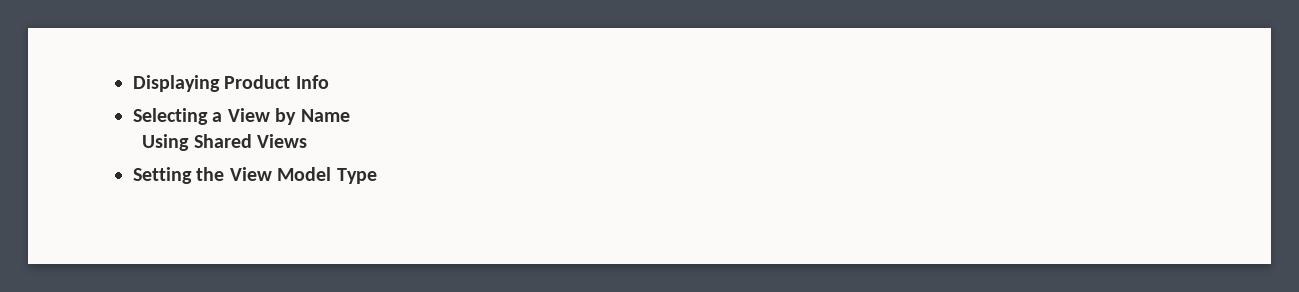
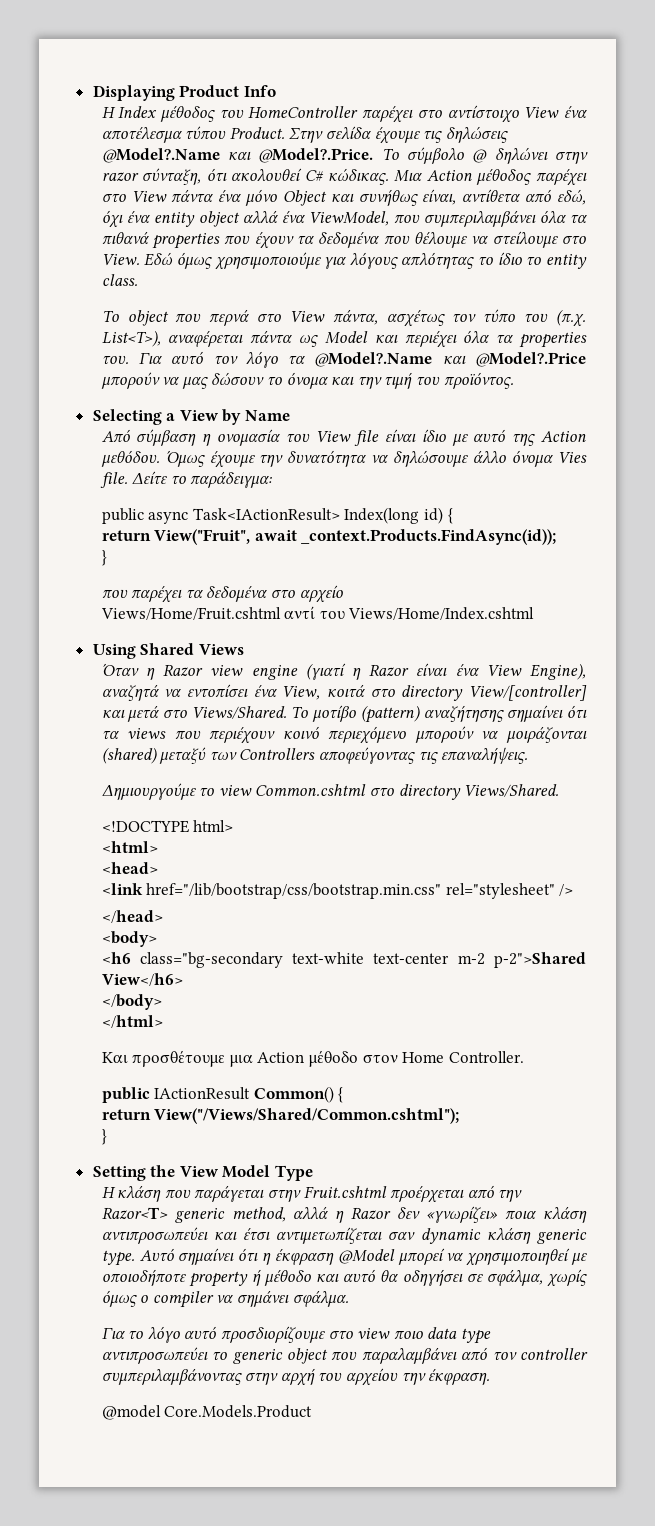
(329, 82) none -> [101,105,587,123] [101,126,508,144] [101,147,588,164] [101,168,587,186] [101,189,586,206] [101,210,587,228] [101,231,587,249] [101,252,587,270] [101,274,138,286] [101,309,586,327] [101,330,587,348] [101,351,586,368] [100,372,514,389] // Η Index μέθοδος του HomeController παρέχει στο αντίστοιχο View ένα αποτέλεσμα τύπου Product. Στην σελίδα έχουμε τις δηλώσεις @Model?.Name και @Model?.Price. Το σύμβολο @ δηλώνει στην razor σύνταξη, ότι ακολουθεί C# κώδικας. Μια Action μέθοδος παρέχει στο View πάντα ένα μόνο Object και συνήθως είναι, αντίθετα από εδώ, όχι ένα entity object αλλά ένα ViewModel, που συμπεριλαμβάνει όλα τα πιθανά properties που έχουν τα δεδομένα που θέλουμε να στείλουμε στο View. Εδώ όμως χρησιμοποιούμε για λόγους απλότητας το ίδιο το entity class. // Το object που περνά στο View πάντα, ασχέτως τον τύπο του (π.χ. List<T>), αναφέρεται πάντα ως Model και περιέχει όλα τα properties του. Για αυτό τον λόγο τα @Model?.Name και @Model?.Price μπορούν να μας δώσουν το όνομα και την τιμή του προϊόντος.
[142,134,307,151] Using Shared Views -> [101,429,587,446] [100,450,588,468] [99,471,273,488] [101,507,453,524] [101,529,557,545] [101,550,107,566] [101,585,343,603] [100,606,535,620] [92,643,244,659] [101,663,586,680] [101,684,587,701] [101,705,587,723] [101,726,587,744] [101,747,529,764] [101,783,560,800] [101,820,234,833] [101,841,158,853] [101,862,158,874] [101,883,574,899] [101,910,163,923] [101,931,157,947] [101,952,586,968] [101,973,183,986] [101,994,162,1010] [101,1015,163,1028] [101,1050,524,1067] [101,1086,344,1103] [101,1108,460,1124] [101,1129,107,1145] Από σύμβαση η ονομασία του View file είναι ίδιο με αυτό της Action μεθόδου. Όμως έχουμε την δυνατότητα να δηλώσουμε άλλο όνομα Vies file. Δείτε το παράδειγμα: // public async Task<IActionResult> Index(long id) { // return View("Fruit", await _context.Products.FindAsync(id)); // } // που παρέχει τα δεδομένα στο αρχείο // Views/Home/Fruit.cshtml αντί του Views/Home/Index.cshtml // Using Shared Views // Όταν η Razor view engine (γιατί η Razor είναι ένα View Engine), αναζητά να εντοπίσει ένα View, κοιτά στο directory View/[controller] και μετά στο Views/Shared. Το μοτίβο (pattern) αναζήτησης σημαίνει ότι τα views που περιέχουν κοινό περιεχόμενο μπορούν να μοιράζονται (shared) μεταξύ των Controllers αποφεύγοντας τις επαναλήψεις. // Δημιουργούμε το view Common.cshtml στο directory Views/Shared. // <!DOCTYPE html> // <html> // <head> // <link href="/lib/bootstrap/css/bootstrap.min.css" rel="stylesheet" /> // </head> // <body> // <h6 class="bg-secondary text-white text-center m-2 p-2">Shared View</h6> // </body> // </html> // Και προσθέτουμε μια Action μέθοδο στον Home Controller. // public IActionResult Common() { // return View("/Views/Shared/Common.cshtml"); // }
(377, 176) none -> [101,1185,523,1203] [101,1206,588,1223] [101,1227,587,1244] [101,1248,589,1266] [101,1269,587,1287] [101,1290,349,1308] [101,1326,491,1344] [101,1347,588,1364] [101,1368,491,1386] [101,1405,313,1420] // Η κλάση που παράγεται στην Fruit.cshtml προέρχεται από την Razor<T> generic method, αλλά η Razor δεν «γνωρίζει» ποια κλάση αντιπροσωπεύει και έτσι αντιμετωπίζεται σαν dynamic κλάση generic type. Αυτό σημαίνει ότι η έκφραση @Model μπορεί να χρησιμοποιηθεί με οποιοδήποτε property ή μέθοδο και αυτό θα οδηγήσει σε σφάλμα, χωρίς όμως ο compiler να σημάνει σφάλμα. // Για το λόγο αυτό προσδιορίζουμε στο view ποιο data type αντιπροσωπεύει το generic object που παραλαμβάνει από τον controller συμπεριλαμβάνοντας στην αρχή του αρχείου την έκφραση. // @model Core.Models.Product

